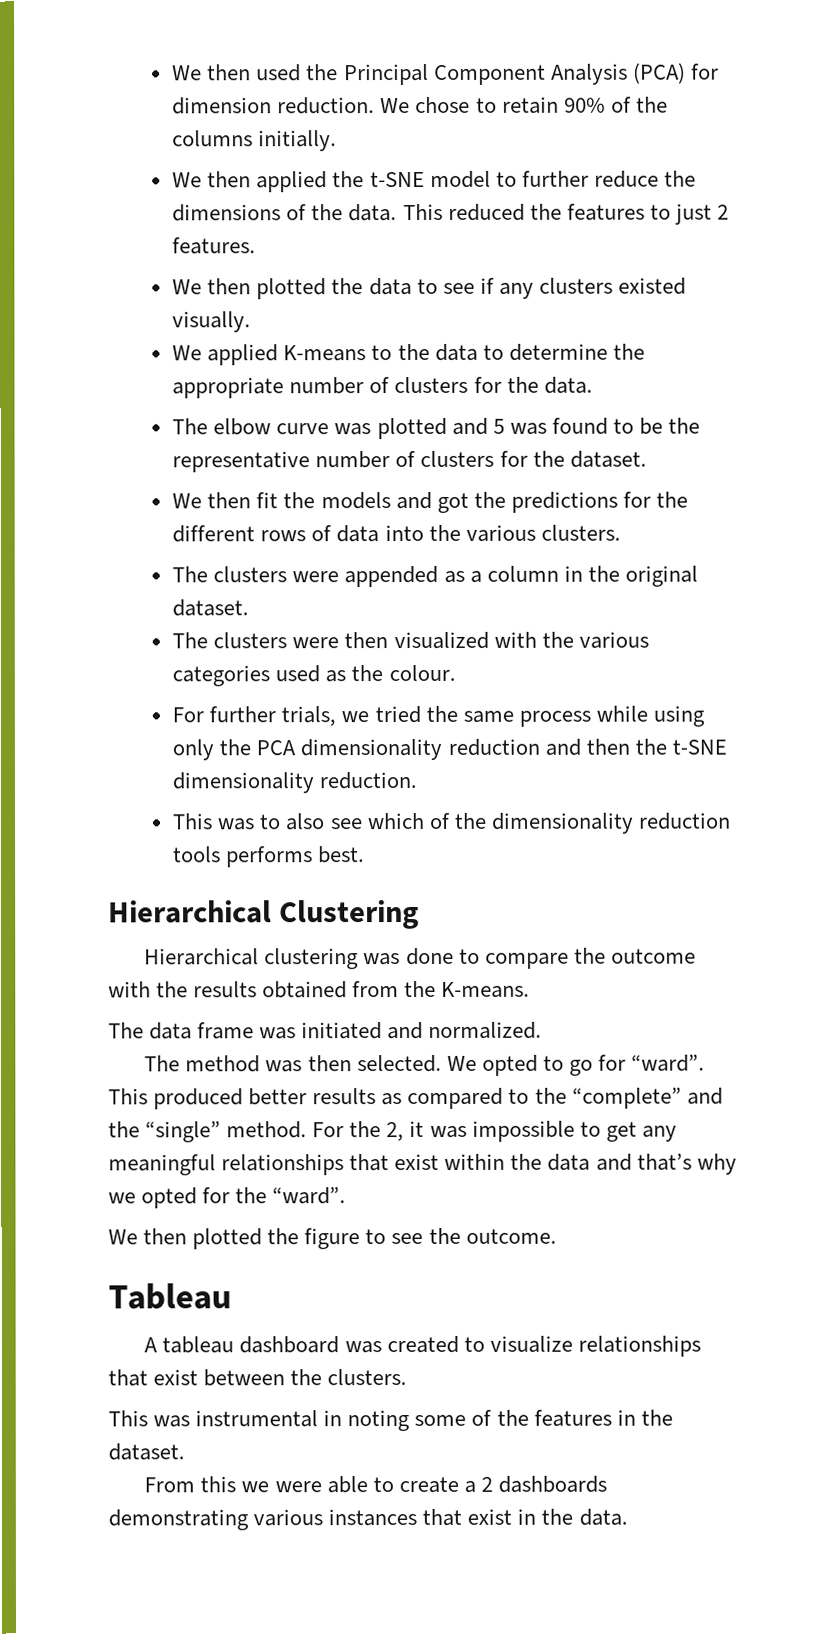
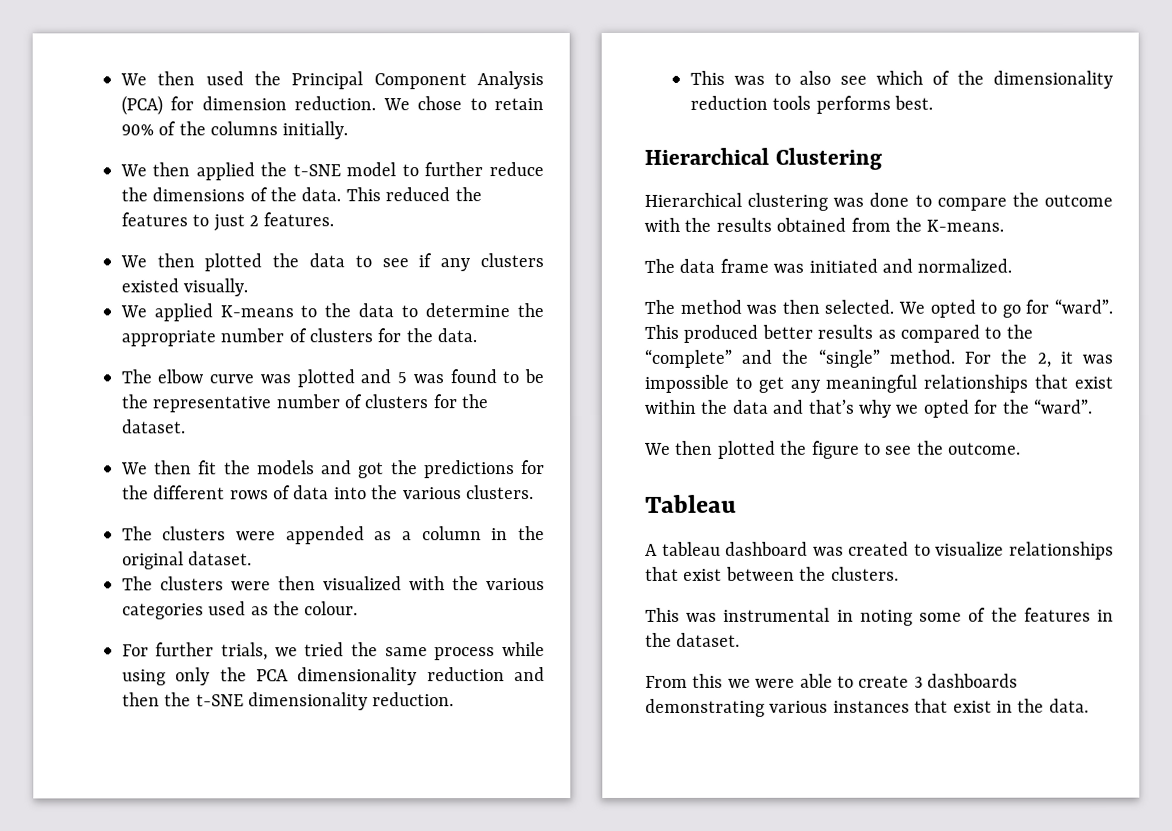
[463,1476,493,1493] a 2 -> [913,676,923,688] 3

